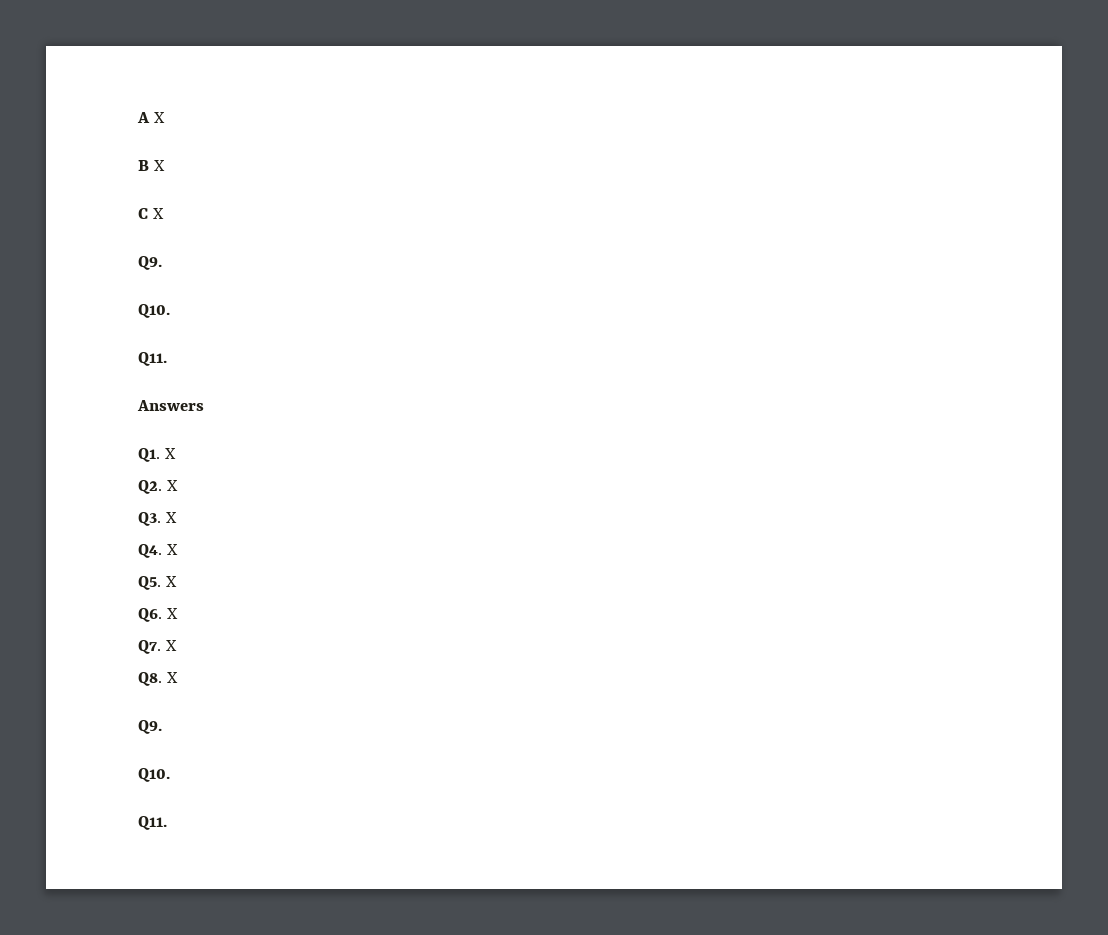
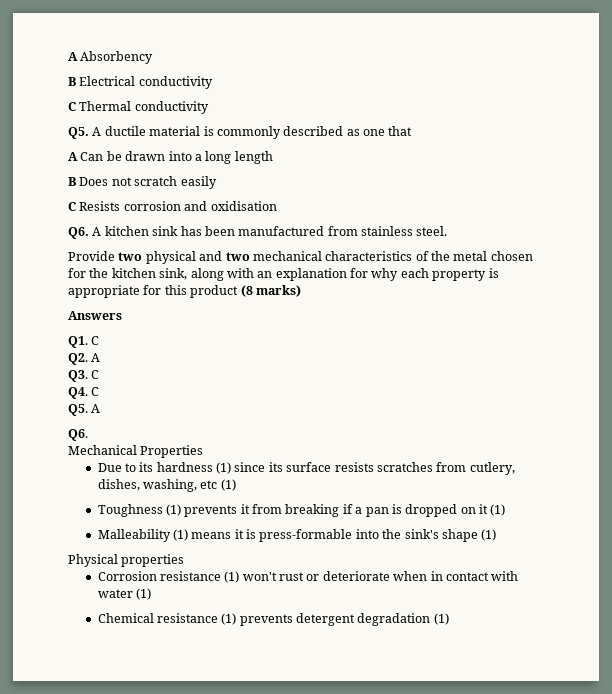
[137,112,165,123] [138,160,165,171] [138,208,164,219] [138,256,162,270] [138,304,170,318] [138,352,167,366] A X // B X // C X // Q9. // Q10. // Q11. -> [68,51,154,64] [68,76,213,89] [68,101,209,114] [68,126,413,139] [68,151,273,164] [68,176,217,189] [68,201,277,211] [68,226,448,239] [68,251,533,264] [68,268,499,281] [68,285,301,298] A Absorbency // B Electrical conductivity // C Thermal conductivity // Q5. A ductile material is commonly described as one that // A Can be drawn into a long length // B Does not scratch easily // C Resists corrosion and oxidisation // Q6. A kitchen sink has been manufactured from stainless steel. // Provide two physical and two mechanical characteristics of the metal chosen for the kitchen sink, along with an explanation for why each property is appropriate for this product (8 marks)
[164,448,176,459] X -> [91,336,100,345] C
[166,480,178,491] X -> [91,353,101,362] A
[165,512,177,523] X -> [91,370,100,379] C
[166,544,178,555] [138,576,177,590] [138,608,178,622] [138,640,177,654] [138,672,178,686] [138,720,162,734] [138,768,170,782] [138,816,167,830] X // Q5. X // Q6. X // Q7. X // Q8. X // Q9. // Q10. // Q11. -> [91,387,100,396] [68,404,101,416] [68,429,88,441] [68,445,204,458] [97,462,515,475] [97,479,236,492] [97,504,506,517] [97,529,497,542] [68,554,185,567] [97,571,519,583] [97,588,151,600] [97,613,449,626] C // Q5. A // Q6. // Mechanical Properties // Due to its hardness (1) since its surface resists scratches from cutlery, dishes, washing, etc (1) // Toughness (1) prevents it from breaking if a pan is dropped on it (1) // Malleability (1) means it is press-formable into the sink's shape (1) // Physical properties // Corrosion resistance (1) won't rust or deteriorate when in contact with water (1) // Chemical resistance (1) prevents detergent degradation (1)

